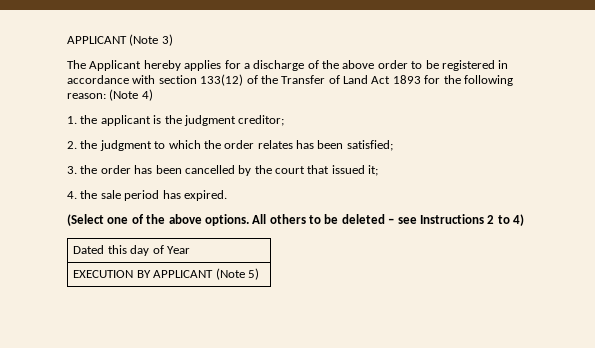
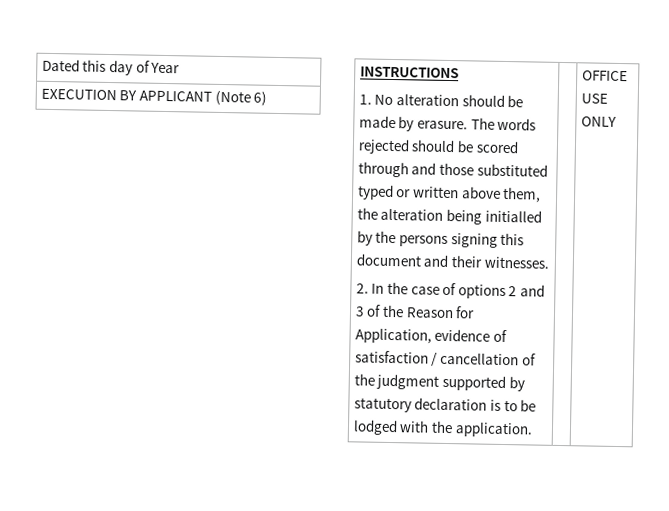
[67,34,173,46] [67,60,509,71] [67,74,513,86] [67,89,153,101] [67,115,285,126] [67,140,393,151] [67,165,379,176] [67,190,227,201] [67,214,524,226] APPLICANT (Note 3) // The Applicant hereby applies for a discharge of the above order to be registered in accordance with section 133(12) of the Transfer of Land Act 1893 for the following reason: (Note 4) // 1. the applicant is the judgment creditor; // 2. the judgment to which the order relates has been satisfied; // 3. the order has been cancelled by the court that issued it; // 4. the sale period has expired. // (Select one of the above options. All others to be deleted – see Instructions 2 to 4) // -> (41, 65) none
[247,268,259,280] 5) -> [253,91,268,106] [359,66,459,79] [358,94,524,108] [358,115,537,132] [357,138,519,155] [357,161,548,178] [356,184,542,203] [356,207,542,225] [356,230,525,248] [355,253,549,269] [355,281,546,300] [354,304,476,319] [354,328,507,344] [354,350,536,367] [353,373,525,392] [353,397,537,413] [352,419,533,438] [581,70,628,82] [580,93,608,104] [580,116,617,127] 6) // INSTRUCTIONS // 1. No alteration should be made by erasure. The words rejected should be scored through and those substituted typed or written above them, the alteration being initialled by the persons signing this document and their witnesses. // 2. In the case of options 2 and 3 of the Reason for Application, evidence of satisfaction / cancellation of the judgment supported by statutory declaration is to be lodged with the application. | | OFFICE USE ONLY

